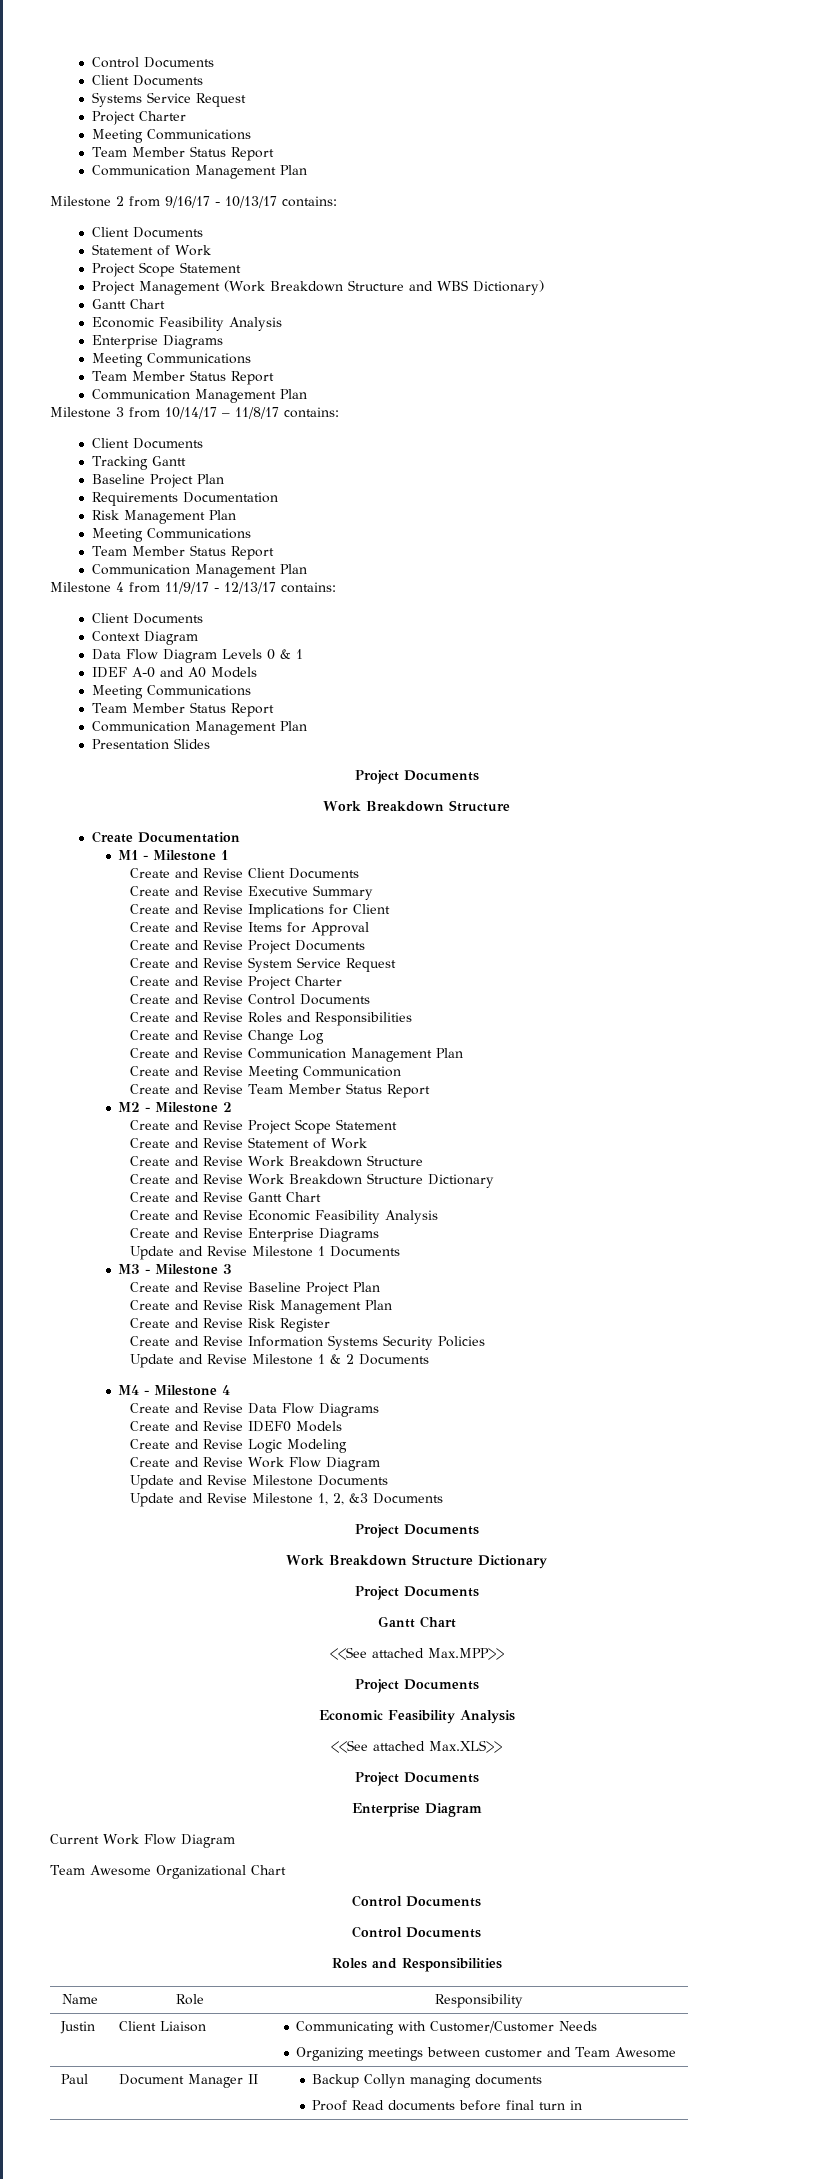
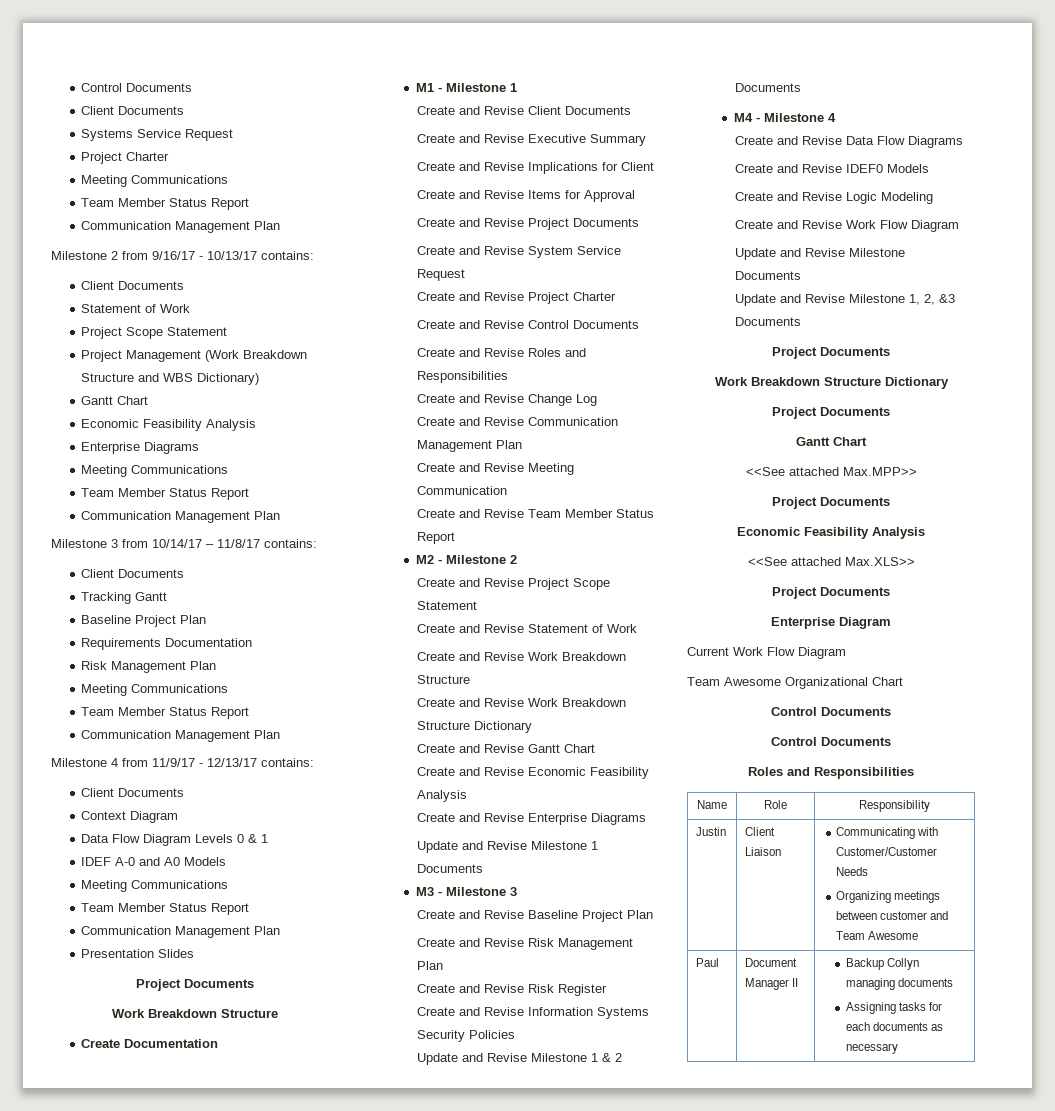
[312,2100,583,2111] Proof Read documents before final turn in -> [845,1002,942,1014] [845,1022,943,1031] [845,1043,898,1054] Assigning tasks for each documents as necessary

